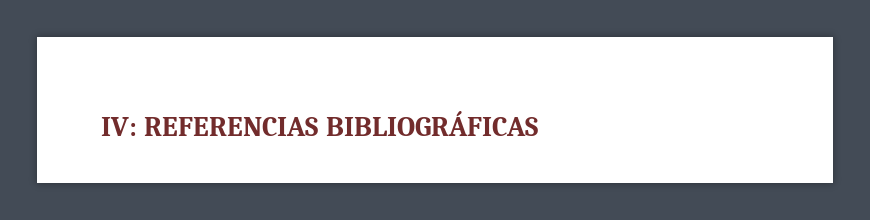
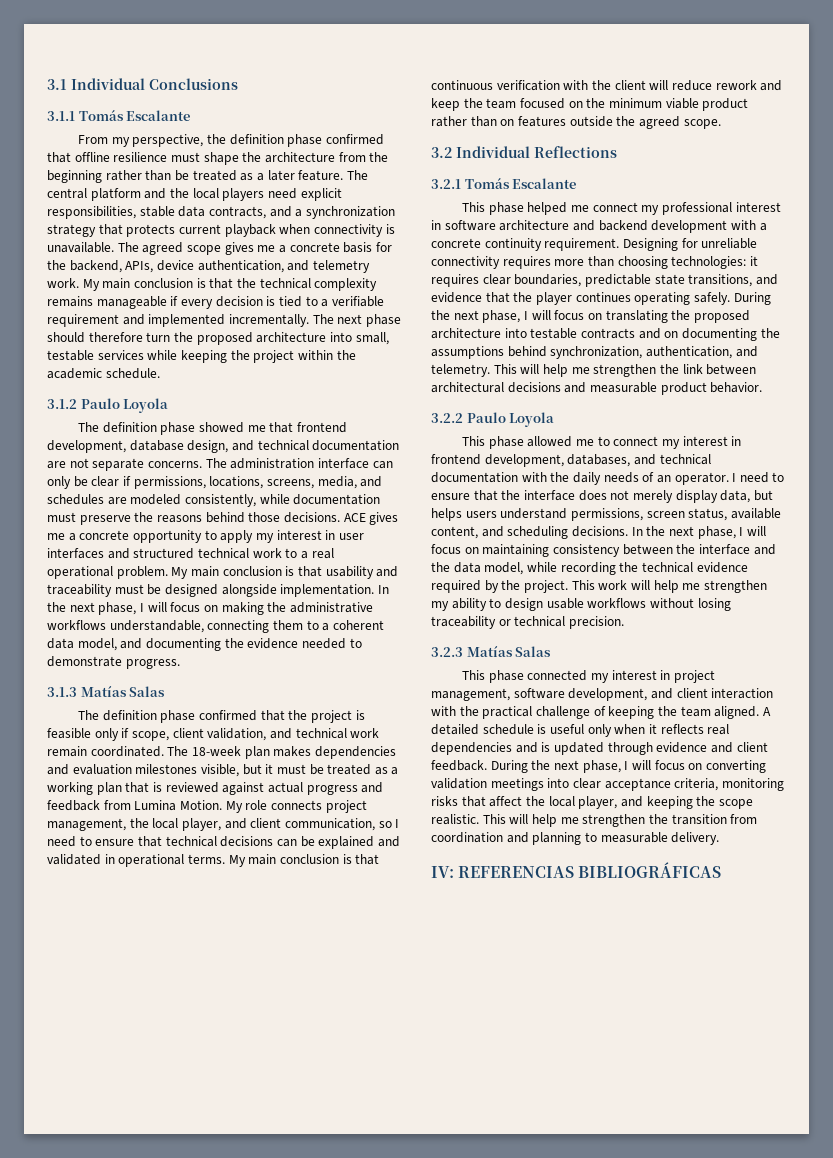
(101, 126) none -> [47,78,238,90] [47,110,191,121] [78,134,384,147] [47,152,389,165] [47,170,368,183] [47,188,342,201] [47,206,395,219] [47,224,395,237] [47,242,392,255] [47,260,370,273] [47,278,378,291] [47,296,384,309] [47,314,401,327] [47,332,389,345] [47,350,356,363] [47,368,160,379] [47,398,169,413] [78,422,347,435] [47,440,400,453] [47,458,393,471] [47,476,383,489] [47,494,381,507] [47,512,399,525] [47,530,364,543] [47,548,334,559] [47,566,399,579] [47,584,389,597] [47,602,373,615] [47,620,384,633] [47,638,362,651] [47,656,180,669] [47,686,166,697] [78,710,365,723] [47,728,380,741] [47,746,396,759] [47,764,399,777] [47,782,384,795] [47,800,367,813] [47,818,400,831] [47,836,400,849] [47,854,380,867] [431,80,783,91] [431,98,749,111] [431,116,721,129] [431,146,617,158] [431,178,577,189] [462,202,781,215] [431,220,767,233] [431,238,758,251] [431,256,758,269] [431,274,778,287] [431,292,771,305] [431,310,750,323] [431,328,780,341] [431,346,758,359] [431,364,757,377] [431,382,763,395] [431,412,555,427] [462,436,742,449] [431,454,711,467] [431,472,785,485] [431,490,773,503] [431,508,781,521] [431,526,766,539] [431,544,776,557] [431,562,748,575] [431,580,767,593] [431,598,731,611] [431,616,624,629] [431,646,552,657] [462,670,715,683] [431,688,774,701] [431,706,771,719] [431,724,730,737] [431,742,768,755] [431,760,766,773] [431,778,784,791] [431,796,753,809] [431,814,758,827] [431,832,720,845] 3.1 Individual Conclusions // 3.1.1 Tomás Escalante // From my perspective, the definition phase confirmed that offline resilience must shape the architecture from the beginning rather than be treated as a later feature. The central platform and the local players need explicit responsibilities, stable data contracts, and a synchronization strategy that protects current playback when connectivity is unavailable. The agreed scope gives me a concrete basis for the backend, APIs, device authentication, and telemetry work. My main conclusion is that the technical complexity remains manageable if every decision is tied to a verifiable requirement and implemented incrementally. The next phase should therefore turn the proposed architecture into small, testable services while keeping the project within the academic schedule. // 3.1.2 Paulo Loyola // The definition phase showed me that frontend development, database design, and technical documentation are not separate concerns. The administration interface can only be clear if permissions, locations, screens, media, and schedules are modeled consistently, while documentation must preserve the reasons behind those decisions. ACE gives me a concrete opportunity to apply my interest in user interfaces and structured technical work to a real operational problem. My main conclusion is that usability and traceability must be designed alongside implementation. In the next phase, I will focus on making the administrative workflows understandable, connecting them to a coherent data model, and documenting the evidence needed to demonstrate progress. // 3.1.3 Matías Salas // The definition phase confirmed that the project is feasible only if scope, client validation, and technical work remain coordinated. The 18-week plan makes dependencies and evaluation milestones visible, but it must be treated as a working plan that is reviewed against actual progress and feedback from Lumina Motion. My role connects project management, the local player, and client communication, so I need to ensure that technical decisions can be explained and validated in operational terms. My main conclusion is that continuous verification with the client will reduce rework and keep the team focused on the minimum viable product rather than on features outside the agreed scope. // 3.2 Individual Reflections // 3.2.1 Tomás Escalante // This phase helped me connect my professional interest in software architecture and backend development with a concrete continuity requirement. Designing for unreliable connectivity requires more than choosing technologies: it requires clear boundaries, predictable state transitions, and evidence that the player continues operating safely. During the next phase, I will focus on translating the proposed architecture into testable contracts and on documenting the assumptions behind synchronization, authentication, and telemetry. This will help me strengthen the link between architectural decisions and measurable product behavior. // 3.2.2 Paulo Loyola // This phase allowed me to connect my interest in frontend development, databases, and technical documentation with the daily needs of an operator. I need to ensure that the interface does not merely display data, but helps users understand permissions, screen status, available content, and scheduling decisions. In the next phase, I will focus on maintaining consistency between the interface and the data model, while recording the technical evidence required by the project. This work will help me strengthen my ability to design usable workflows without losing traceability or technical precision. // 3.2.3 Matías Salas // This phase connected my interest in project management, software development, and client interaction with the practical challenge of keeping the team aligned. A detailed schedule is useful only when it reflects real dependencies and is updated through evidence and client feedback. During the next phase, I will focus on converting validation meetings into clear acceptance criteria, monitoring risks that affect the local player, and keeping the scope realistic. This will help me strengthen the transition from coordination and planning to measurable delivery. //

